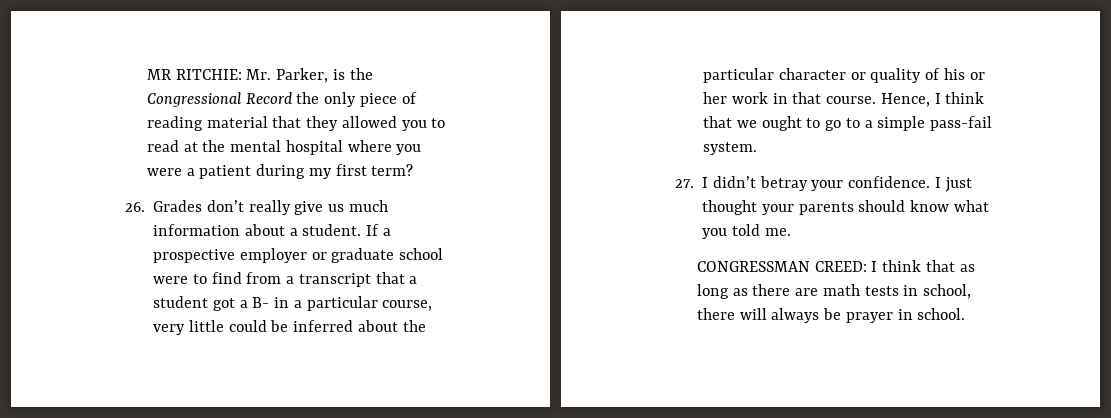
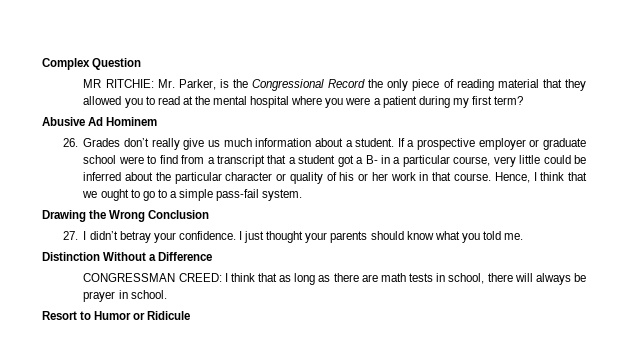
(146, 74) none -> [42,58,142,70] Complex Question //
(414, 170) none -> [42,117,158,126] // Abusive Ad Hominem
(758, 148) none -> [42,210,210,222] // Drawing the Wrong Conclusion
(791, 232) none -> [42,252,213,261] // Distinction Without a Difference
(966, 314) none -> [42,311,191,320] // Resort to Humor or Ridicule

